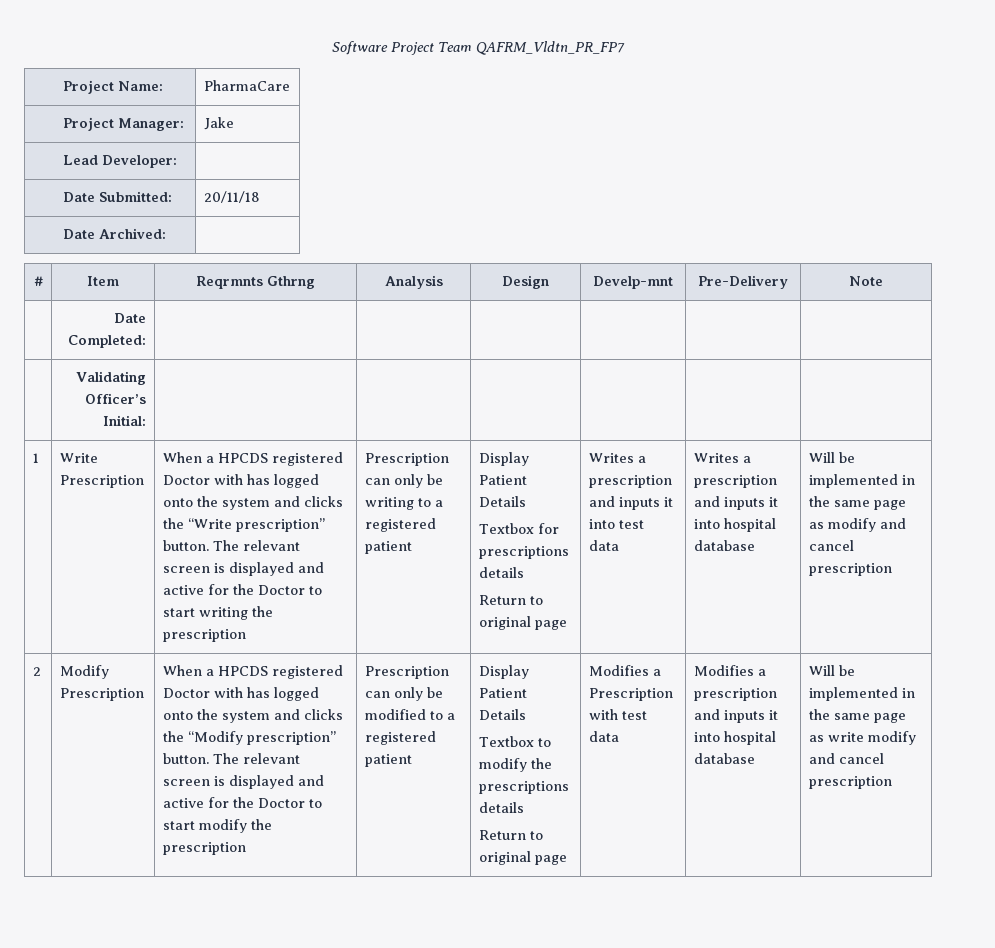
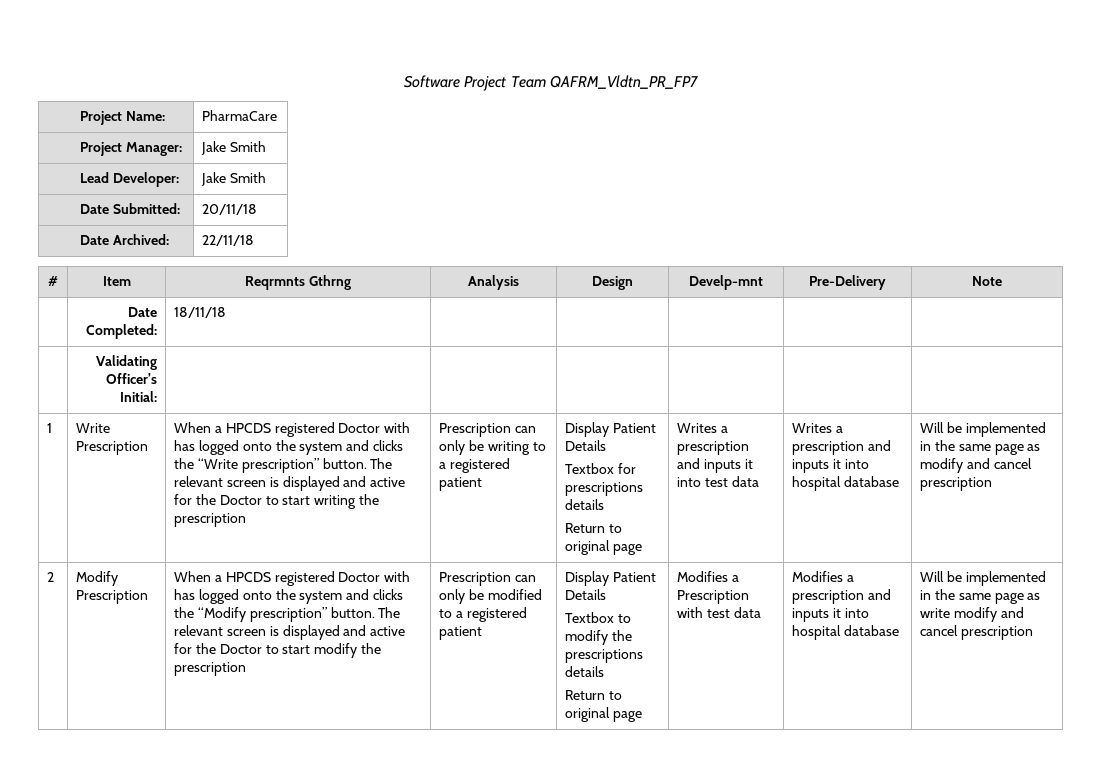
(234, 123) none -> [229,141,266,152] Smith
(178, 161) none -> [201,172,266,186] Jake Smith
(167, 233) none -> [202,235,255,246] 22/11/18
(147, 341) none -> [174,307,227,318] 18/11/18

